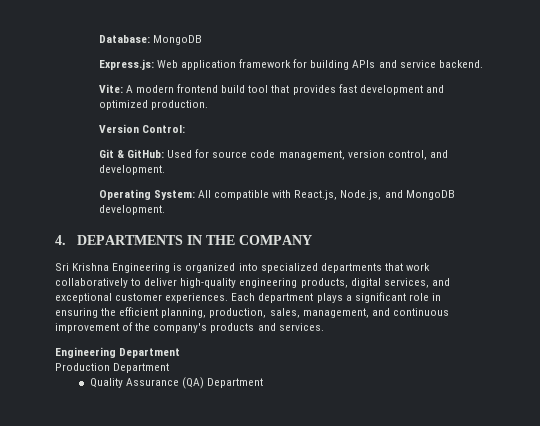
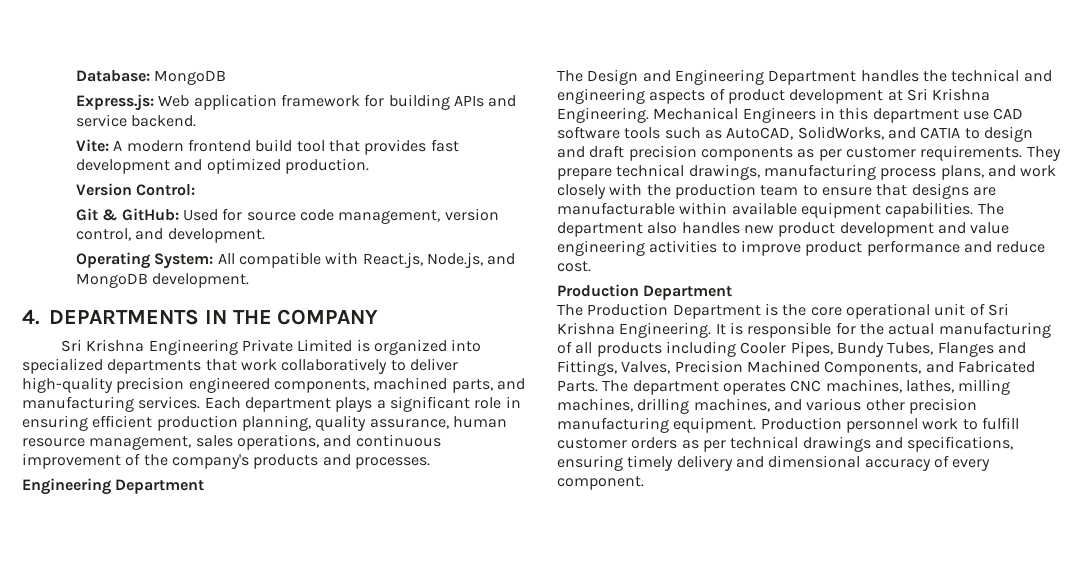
(171, 268) none -> [241,339,353,352] Private Limited
[239,278,450,288] [55,293,229,303] engineering products, digital services, and exceptional customer experiences. -> [116,377,525,393] [22,396,201,412] precision engineered components, machined parts, and manufacturing services.
[101,307,369,318] the efficient planning, production, sales, management, -> [92,415,507,431] [22,434,319,450] efficient production planning, quality assurance, human resource management, sales operations,
[278,323,324,331] services. -> [354,457,430,469] processes.
[55,363,170,373] [89,377,263,389] Production Department // Quality Assurance (QA) Department -> [557,69,1052,85] [557,88,991,104] [557,107,1024,123] [557,126,1033,142] [557,145,1061,161] [557,164,1057,180] [557,183,996,199] [557,202,1004,218] [557,222,1010,237] [557,240,1046,256] [557,261,591,272] [557,284,733,300] [557,303,1009,319] [557,322,1051,338] [557,341,1026,357] [557,360,1035,376] [557,379,1011,395] [557,398,977,414] [557,417,1019,433] [557,436,1014,452] [557,455,991,471] [557,476,644,490] The Design and Engineering Department handles the technical and engineering aspects of product development at Sri Krishna Engineering. Mechanical Engineers in this department use CAD software tools such as AutoCAD, SolidWorks, and CATIA to design and draft precision components as per customer requirements. They prepare technical drawings, manufacturing process plans, and work closely with the production team to ensure that designs are manufacturable within available equipment capabilities. The department also handles new product development and value engineering activities to improve product performance and reduce cost. // Production Department // The Production Department is the core operational unit of Sri Krishna Engineering. It is responsible for the actual manufacturing of all products including Cooler Pipes, Bundy Tubes, Flanges and Fittings, Valves, Precision Machined Components, and Fabricated Parts. The department operates CNC machines, lathes, milling machines, drilling machines, and various other precision manufacturing equipment. Production personnel work to fulfill customer orders as per technical drawings and specifications, ensuring timely delivery and dimensional accuracy of every component.

